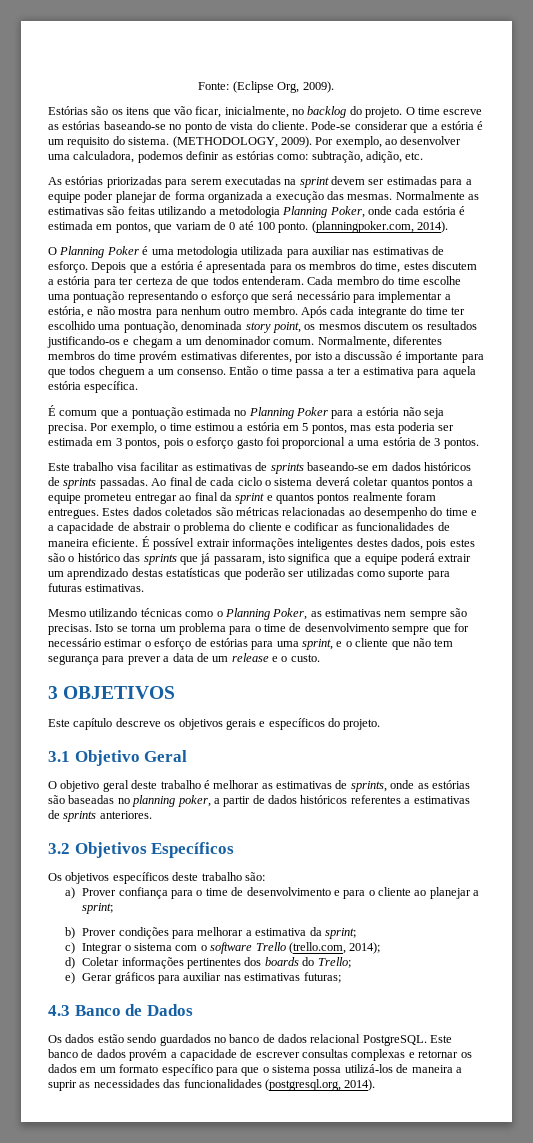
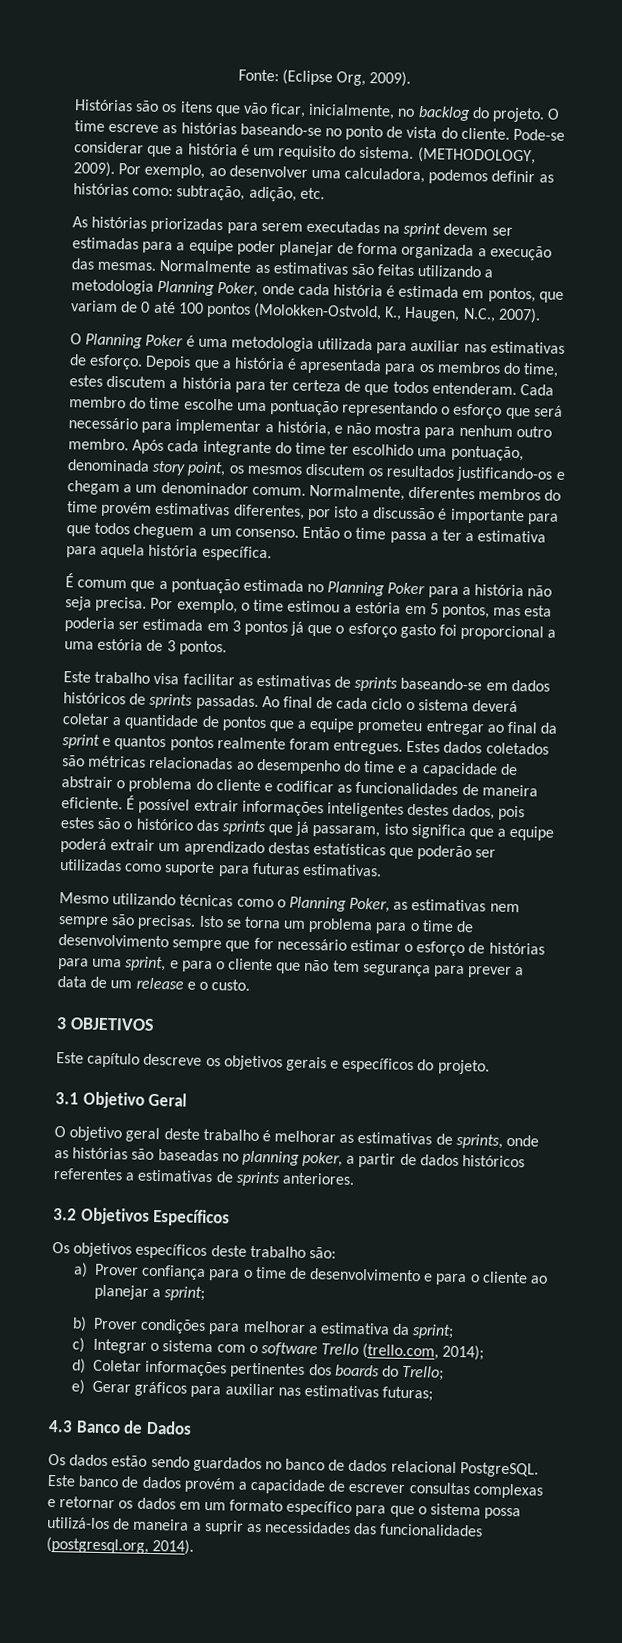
[48,106,88,115] Estórias -> [74,99,133,112] Histórias
[62,121,101,130] estórias -> [180,122,237,135] histórias
[440,121,474,130] estória -> [187,143,238,156] história
[235,151,274,160] estórias -> [73,183,129,196] histórias
[65,176,104,185] estórias -> [91,216,148,229] histórias
[422,206,456,215] estória -> [332,284,383,297] história
[278,221,449,233] ponto. (planningpoker.com, 2014). -> [205,302,541,324] pontos (Molokken-Ostvold, K., Haugen, N.C., 2007).
[160,261,194,270] estória -> [233,357,285,370] história
[57,276,91,285] estória -> [181,377,232,390] história
[48,306,84,318] estória, -> [276,421,331,437] história,
[48,381,81,390] estória -> [148,544,199,557] história
[366,407,400,416] estória -> [474,584,525,597] história
[125,438,184,449] pontos, pois -> [243,620,333,637] pontos já que
[390,478,464,489] quantos pontos -> [112,714,294,732] a quantidade de pontos que
[209,638,248,647] estórias -> [488,942,545,955] histórias
(343, 644) none -> [181,960,213,973] para
[431,780,470,789] estórias -> [72,1147,129,1160] histórias

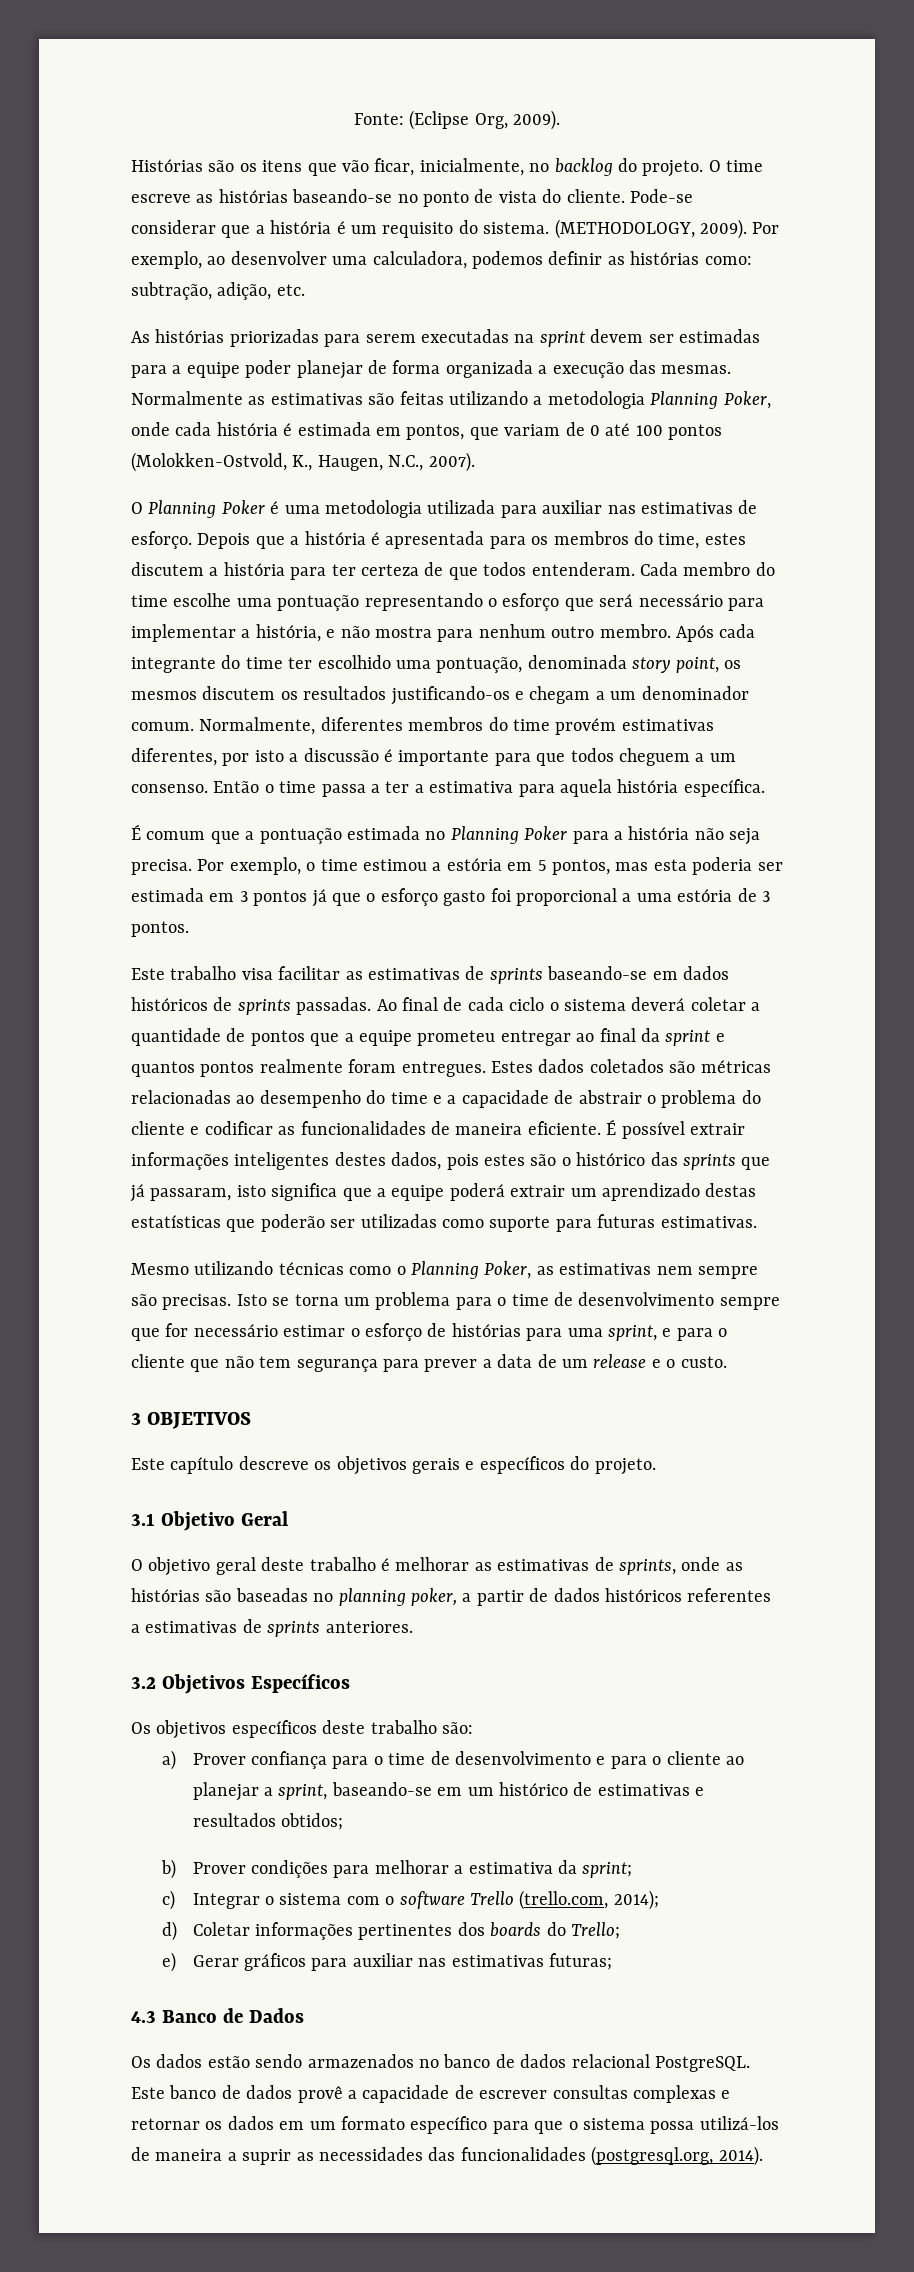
[164,1286,206,1302] sprint; -> [278,1782,705,1800] [192,1813,343,1830] sprint, baseando-se em um histórico de estimativas e resultados obtidos;
[192,1456,262,1473] guardados -> [307,2054,414,2068] armazenados
[183,1477,236,1493] provém -> [297,2086,343,2103] provê

